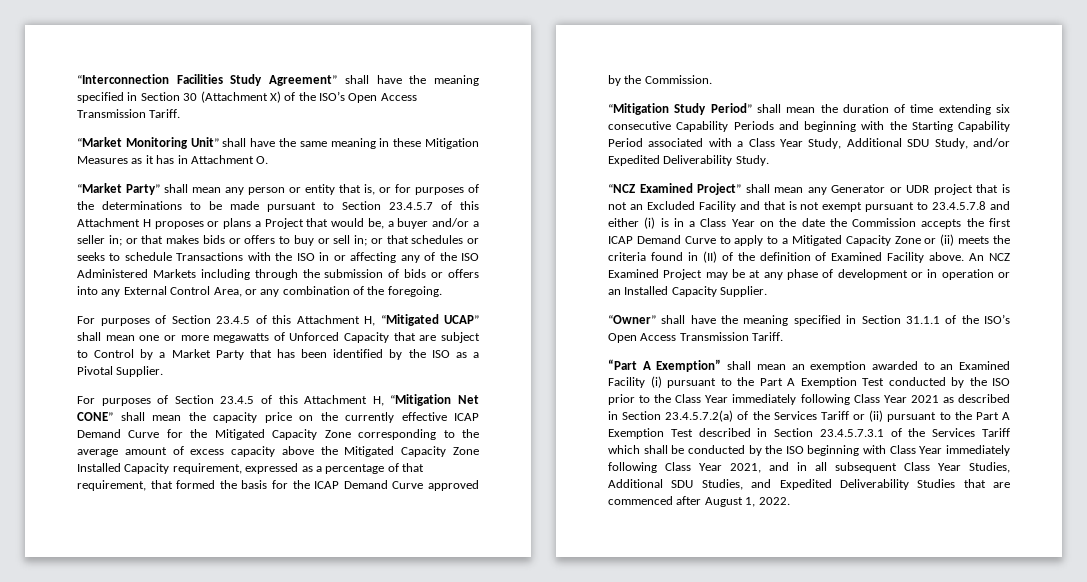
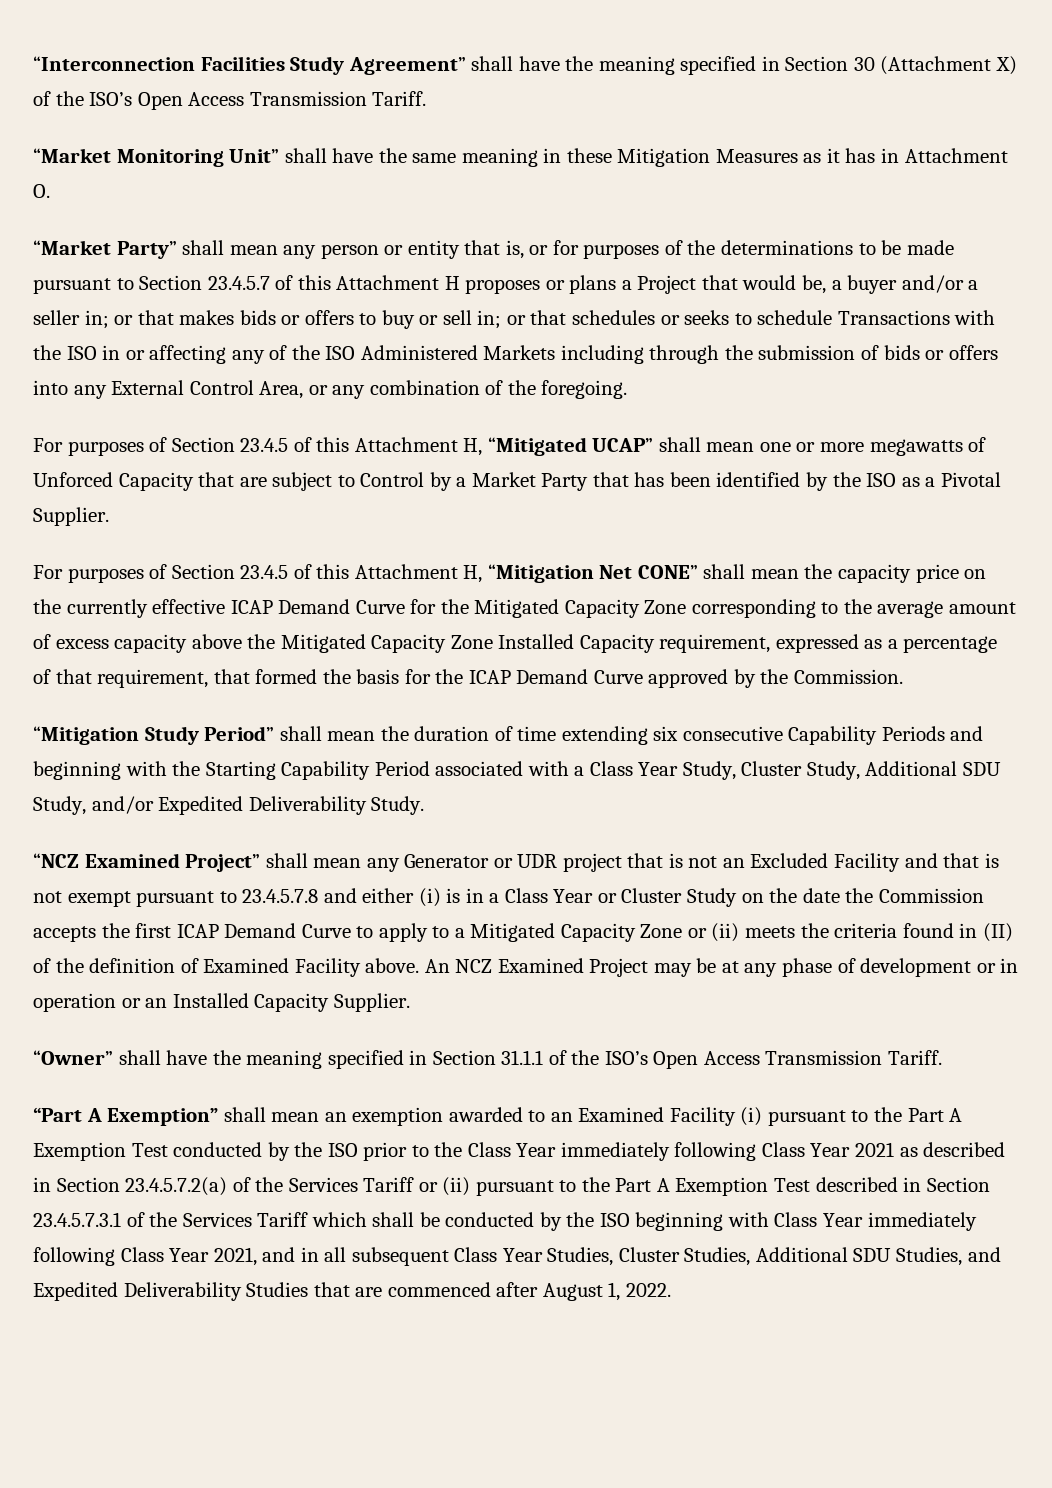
(842, 143) none -> [741,761,860,780] Cluster Study,
(755, 223) none -> [597,888,738,907] or Cluster Study
(1010, 467) none -> [618,1247,751,1266] Cluster Studies,

